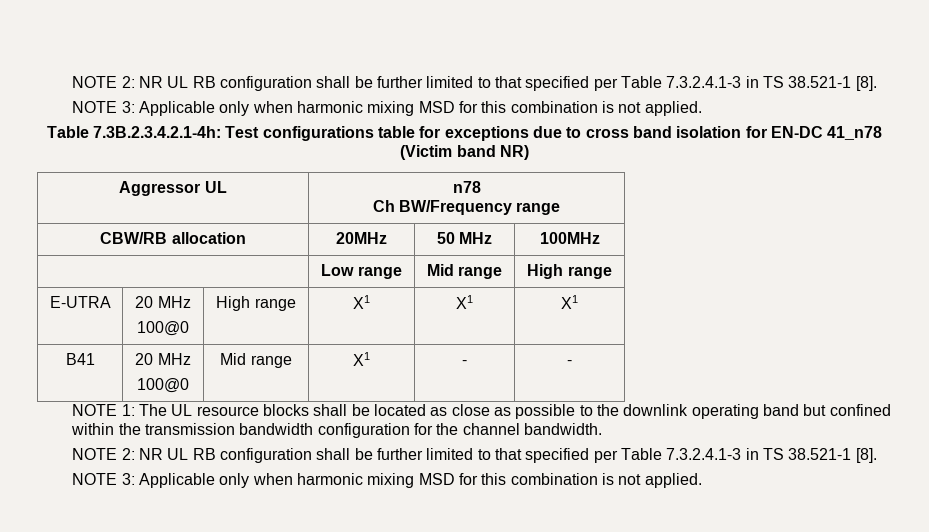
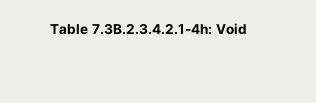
[72,76,877,91] [72,101,702,116] [46,126,883,141] [400,145,529,160] [119,181,227,196] [452,181,481,193] [372,200,561,215] [100,232,246,244] [336,232,387,244] [436,232,493,244] [539,232,600,244] [321,264,402,279] [426,264,503,279] [527,264,612,279] [49,296,111,308] [135,296,191,308] [137,321,189,336] [216,296,296,311] [353,295,370,309] [456,295,473,309] [561,295,578,309] [65,353,95,365] [135,353,191,365] [137,378,189,393] [220,353,292,368] [353,352,370,366] [462,360,467,365] [567,360,572,365] [72,404,891,419] [71,423,602,438] [72,448,877,463] [72,473,702,488] NOTE 2: NR UL RB configuration shall be further limited to that specified per Table 7.3.2.4.1-3 in TS 38.521-1 [8]. // NOTE 3: Applicable only when harmonic mixing MSD for this combination is not applied. // Table 7.3B.2.3.4.2.1-4h: Test configurations table for exceptions due to cross band isolation for EN-DC 41_n78 (Victim band NR) // Aggressor UL | n78 // Ch BW/Frequency range // CBW/RB allocation | 20MHz | 50 MHz | 100MHz // | Low range | Mid range | High range // E-UTRA | 20 MHz // 100@0 | High range | X1 | X1 | X1 // B41 | 20 MHz // 100@0 | Mid range | X1 | - | - // NOTE 1: The UL resource blocks shall be located as close as possible to the downlink operating band but confined within the transmission bandwidth configuration for the channel bandwidth. // NOTE 2: NR UL RB configuration shall be further limited to that specified per Table 7.3.2.4.1-3 in TS 38.521-1 [8]. // NOTE 3: Applicable only when harmonic mixing MSD for this combination is not applied. -> [50,23,247,35] Table 7.3B.2.3.4.2.1-4h: Void

